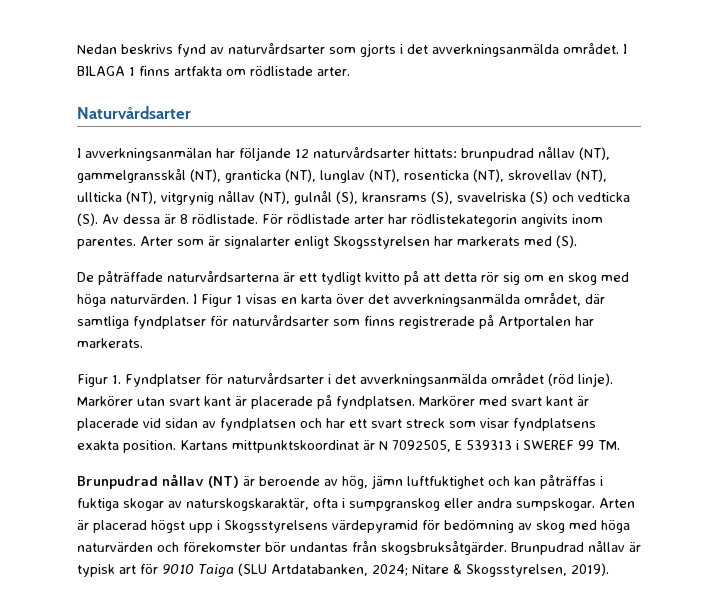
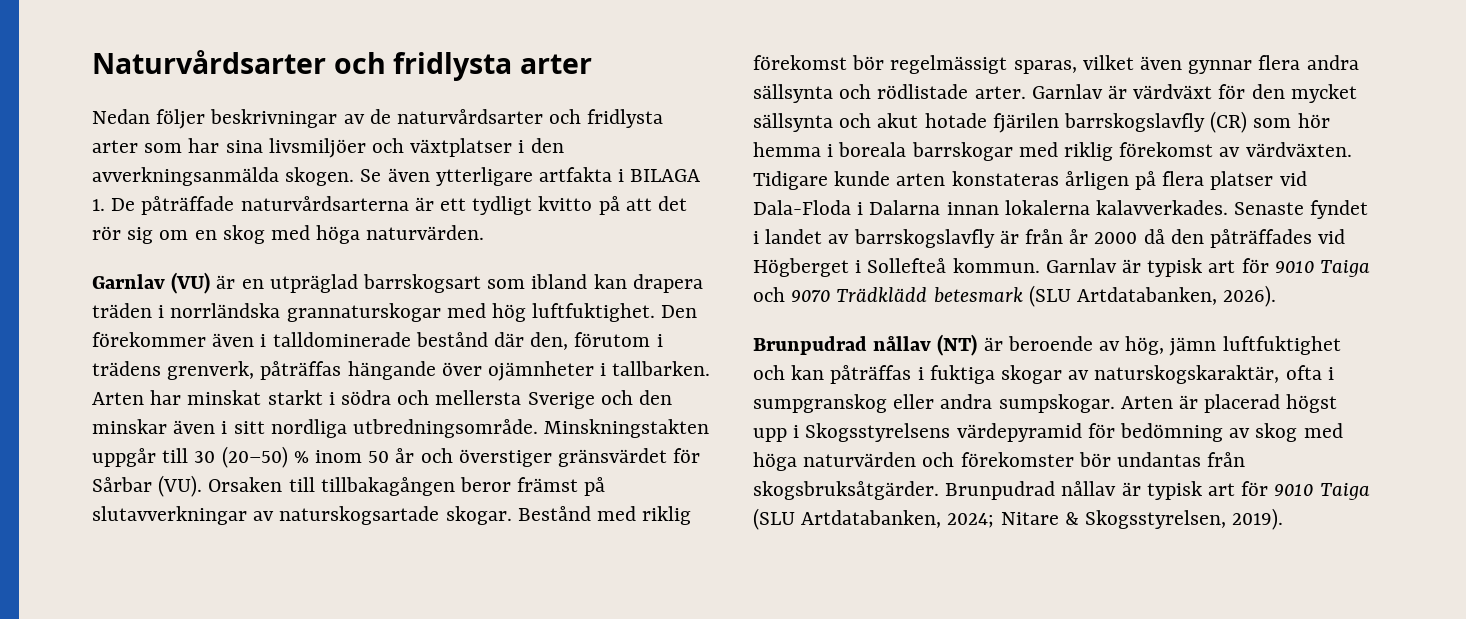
[77,42,627,57] [77,65,350,76] [77,106,191,119] [77,146,610,161] [77,168,607,183] [77,190,630,205] [77,213,603,227] [77,235,577,249] Nedan beskrivs fynd av naturvårdsarter som gjorts i det avverkningsanmälda området. I BILAGA 1 finns artfakta om rödlistade arter. // Naturvårdsarter // I avverkningsanmälan har följande 12 naturvårdsarter hittats: brunpudrad nållav (NT), gammelgransskål (NT), granticka (NT), lunglav (NT), rosenticka (NT), skrovellav (NT), ullticka (NT), vitgrynig nållav (NT), gulnål (S), kransrams (S), svavelriska (S) och vedticka (S). Av dessa är 8 rödlistade. För rödlistade arter har rödlistekategorin angivits inom parentes. Arter som är signalarter enligt Skogsstyrelsen har markerats med (S). // -> [92,50,593,81] [92,109,664,129] [92,138,564,158] [92,167,701,186] [92,199,105,211] Naturvårdsarter och fridlysta arter // Nedan följer beskrivningar av de naturvårdsarter och fridlysta arter som har sina livsmiljöer och växtplatser i den avverkningsanmälda skogen. Se även ytterligare artfakta i BILAGA 1.
[444,272,477,282] detta -> [658,196,688,211] det
[193,292,605,307] [77,314,594,329] [77,338,143,348] [77,372,613,387] [77,394,589,409] [77,418,596,431] [77,440,620,453] I Figur 1 visas en karta över det avverkningsanmälda området, där samtliga fyndplatser för naturvårdsarter som finns registrerade på Artportalen har markerats. // Figur 1. Fyndplatser för naturvårdsarter i det avverkningsanmälda området (röd linje). Markörer utan svart kant är placerade på fyndplatsen. Markörer med svart kant är placerade vid sidan av fyndplatsen och har ett svart streck som visar fyndplatsens exakta position. Kartans mittpunktskoordinat är N 7092505, E 539313 i SWEREF 99 TM. -> [92,272,703,294] [92,303,698,322] [92,332,663,350] [92,361,711,381] [92,390,673,409] [92,419,710,438] [92,446,701,468] [92,475,606,497] [92,506,692,525] [753,55,1359,74] [753,84,1357,103] [753,111,1330,133] [753,142,1352,161] [753,171,1307,190] [753,200,1369,219] [753,229,1346,248] [753,258,1371,277] [753,285,1277,307] // Garnlav (VU) är en utpräglad barrskogsart som ibland kan drapera träden i norrländska grannaturskogar med hög luftfuktighet. Den förekommer även i talldominerade bestånd där den, förutom i trädens grenverk, påträffas hängande över ojämnheter i tallbarken. Arten har minskat starkt i södra och mellersta Sverige och den minskar även i sitt nordliga utbredningsområde. Minskningstakten uppgår till 30 (20–50) % inom 50 år och överstiger gränsvärdet för Sårbar (VU). Orsaken till tillbakagången beror främst på slutavverkningar av naturskogsartade skogar. Bestånd med riklig förekomst bör regelmässigt sparas, vilket även gynnar flera andra sällsynta och rödlistade arter. Garnlav är värdväxt för den mycket sällsynta och akut hotade fjärilen barrskogslavfly (CR) som hör hemma i boreala barrskogar med riklig förekomst av värdväxten. Tidigare kunde arten konstateras årligen på flera platser vid Dala-Floda i Dalarna innan lokalerna kalavverkades. Senaste fyndet i landet av barrskogslavfly är från år 2000 då den påträffades vid Högberget i Sollefteå kommun. Garnlav är typisk art för 9010 Taiga och 9070 Trädklädd betesmark (SLU Artdatabanken, 2026).

